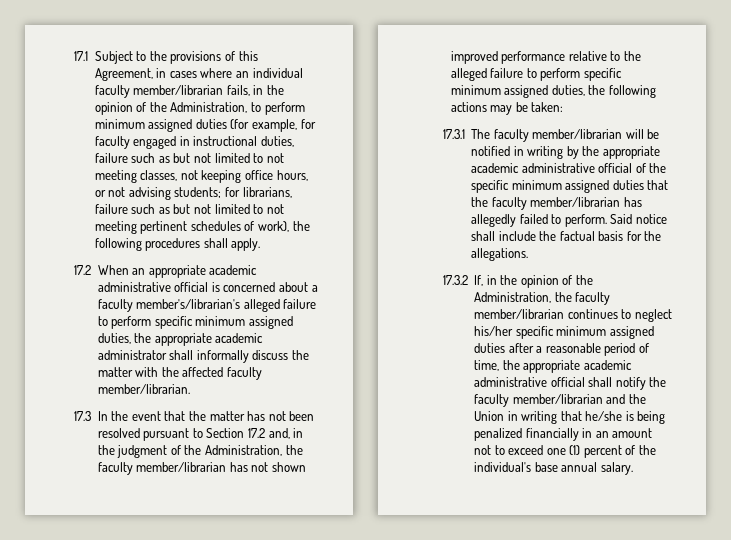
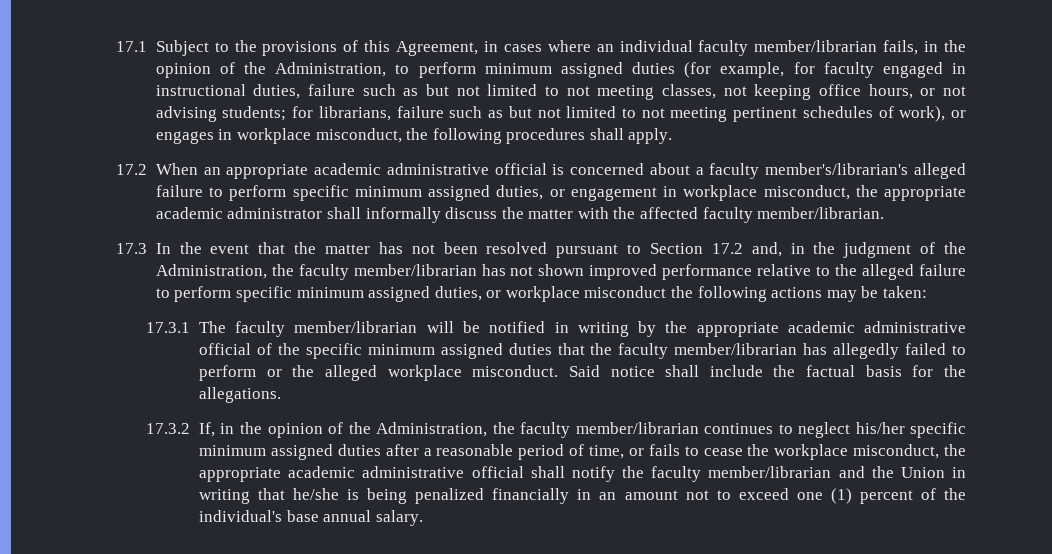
(289, 226) none -> [951,110,967,118] [155,128,402,144] or engages in workplace misconduct,
(131, 338) none -> [549,185,850,201] or engagement in workplace misconduct,
(585, 90) none -> [486,286,667,302] or workplace misconduct
[564,214,607,227] perform. -> [198,365,559,381] perform or the alleged workplace misconduct.
(500, 365) none -> [628,444,940,460] or fails to cease the workplace misconduct,

